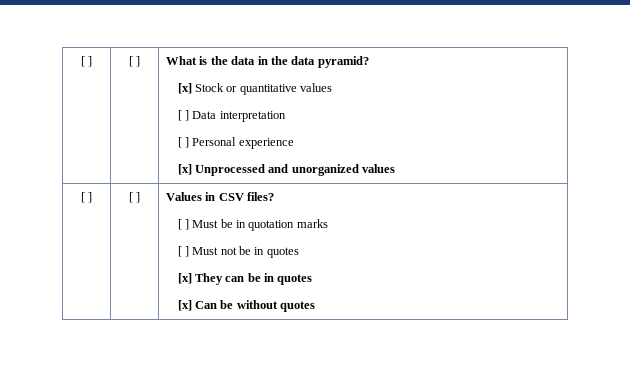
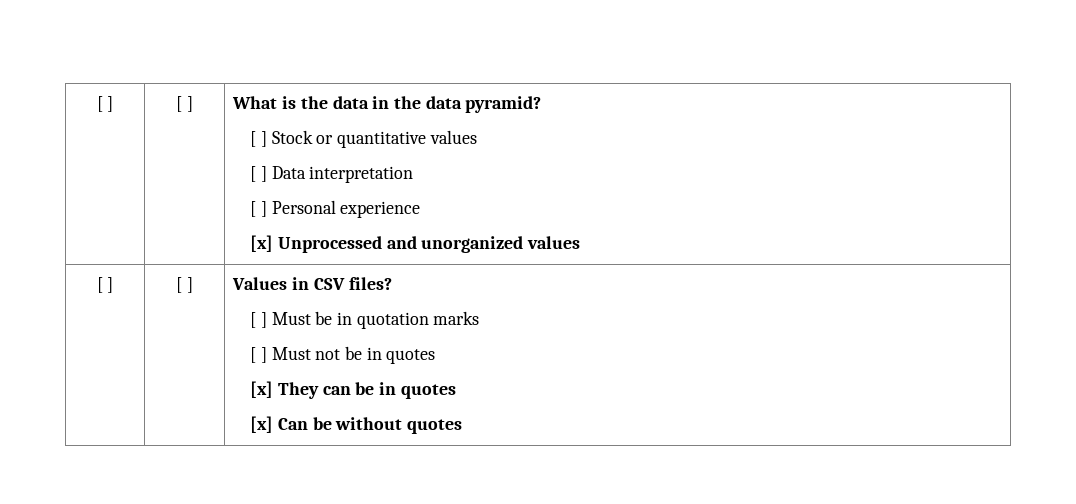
[177,83,192,94] [x] -> [250,131,267,147] [ ]

